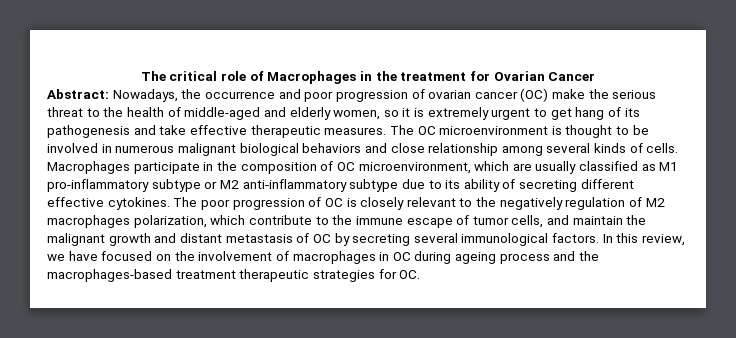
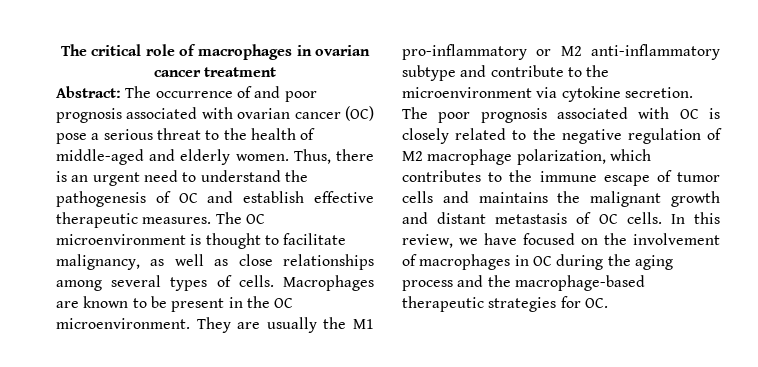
[267,71,596,84] [47,89,425,102] Macrophages in the treatment for Ovarian Cancer // Abstract: Nowadays, the occurrence and poor progression of -> [198,44,370,60] [153,67,277,77] [56,86,317,102] [56,107,233,123] macrophages in ovarian cancer treatment // Abstract: The occurrence of and poor prognosis associated with
[552,89,609,99] make the -> [56,133,100,144] pose a
[333,107,640,120] [47,125,187,138] women, so it is extremely urgent to get hang of its pathogenesis and take -> [235,149,374,164] [56,170,308,186] [56,191,305,207] women. Thus, there is an urgent need to understand the pathogenesis of OC and establish
[632,125,649,135] [47,143,499,156] be involved in numerous malignant biological behaviors and close relationship -> [283,233,347,245] [56,254,374,270] facilitate malignancy, as well as close relationships
[594,143,627,153] kinds -> [170,277,208,291] types
[133,161,656,174] participate in the composition of OC microenvironment, which are usually classified as -> [56,296,294,312] [56,317,347,333] are known to be present in the OC microenvironment. They are usually the
[151,179,201,192] subtype -> (527, 52) none
[401,179,634,192] [47,197,322,210] due to its ability of secreting different effective cytokines. The poor progression of -> [460,65,610,77] [402,86,693,102] [402,107,670,123] and contribute to the microenvironment via cytokine secretion. The poor prognosis associated with
[406,197,563,210] relevant to the negatively -> [455,128,622,144] related to the negative
[47,215,130,228] macrophages -> [427,149,513,165] macrophage
[248,215,312,225] contribute -> [402,170,481,182] contributes
[511,215,623,228] cells, and maintain -> [402,191,548,203] cells and maintains
[334,233,600,246] by secreting several immunological factors. -> [626,212,662,224] cells.
[455,252,497,264] ageing -> [607,254,673,270] the aging
[47,269,236,282] macrophages-based treatment -> [514,275,645,291] macrophage-based

